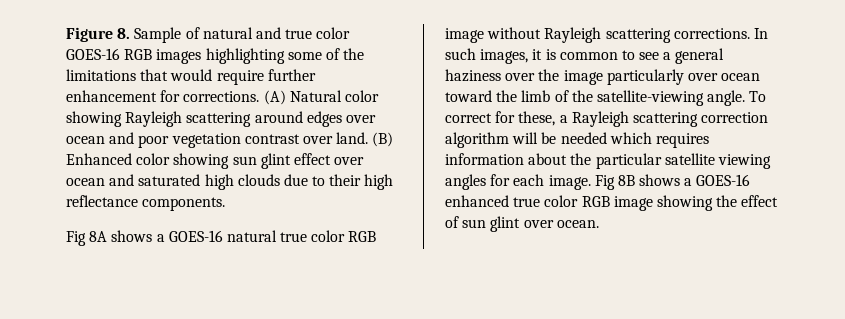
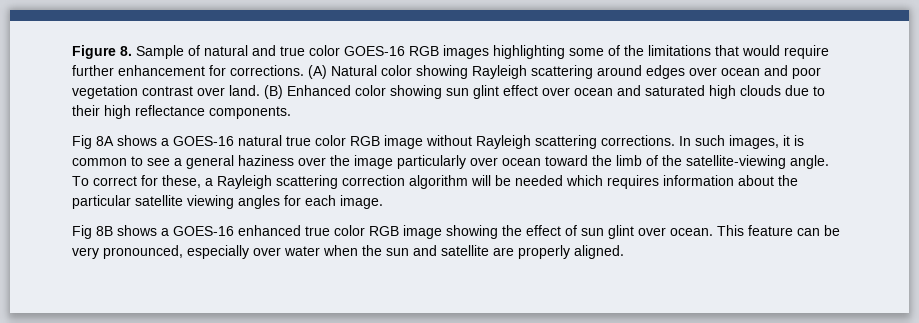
(591, 182) none -> (383, 202) //
(599, 224) none -> [717,225,840,236] [72,245,624,259] This feature can be very pronounced, especially over water when the sun and satellite are properly aligned.

